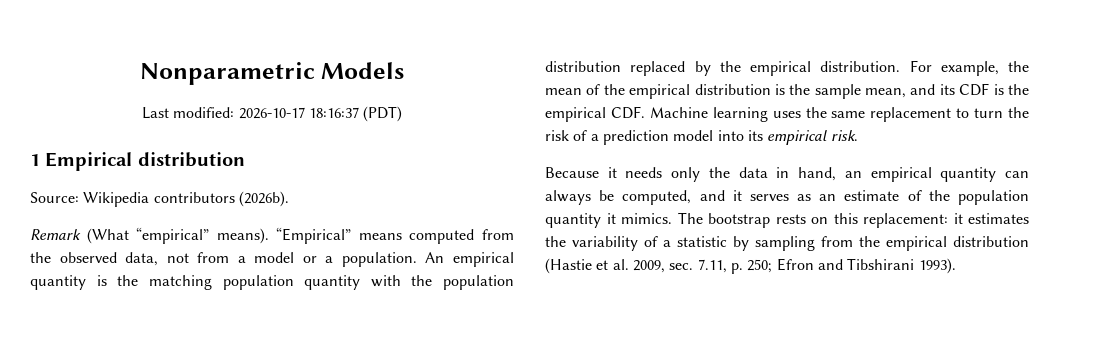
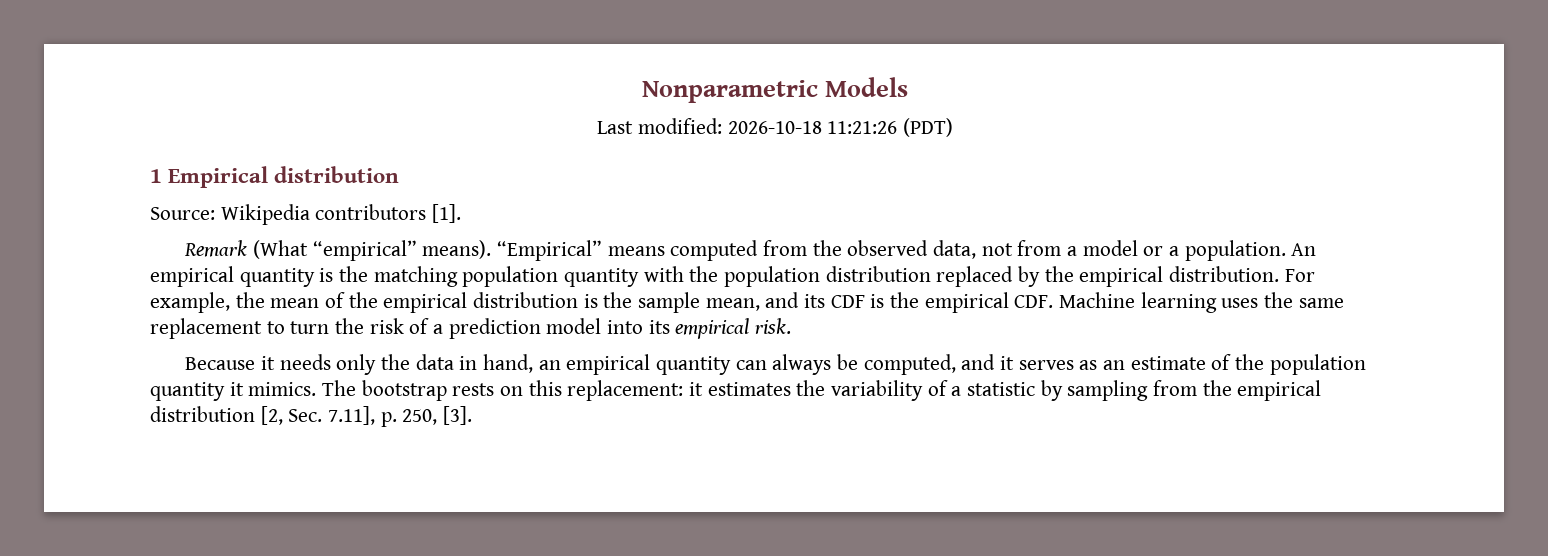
[238,107,359,119] 2026-10-17 18:16:37 -> [727,121,898,134] 2026-10-18 11:21:26
[238,191,289,207] (2026b). -> [432,204,462,223] [1].
[545,258,956,274] (Hastie et al. 2009, sec. 7.11, p. 250; Efron and Tibshirani 1993). -> [260,406,473,427] [2, Sec. 7.11], p. 250, [3].

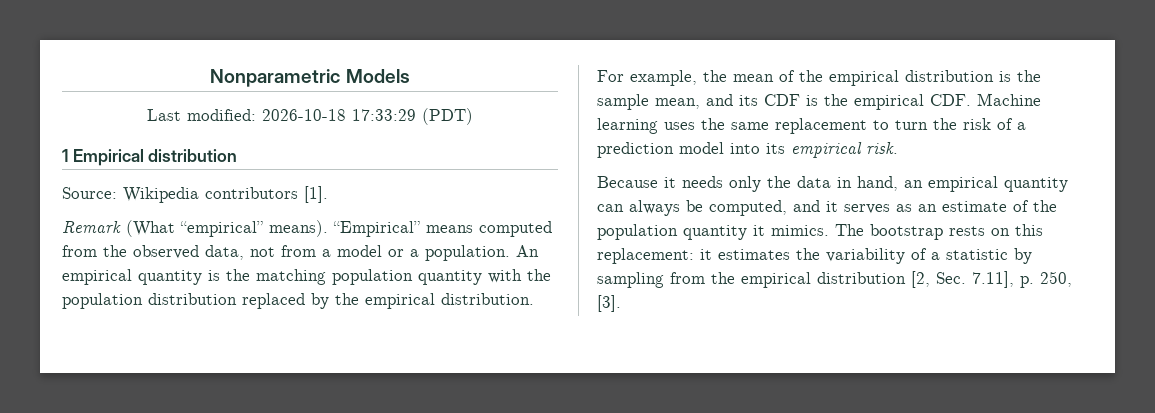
[827,121,898,134] 11:21:26 -> [352,109,416,121] 17:33:29

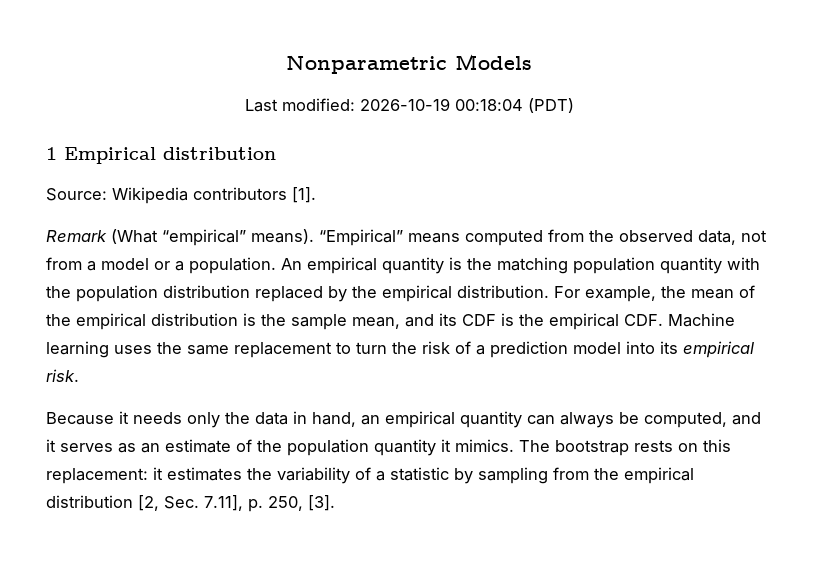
[262,109,416,121] 2026-10-18 17:33:29 -> [359,98,523,111] 2026-10-19 00:18:04

